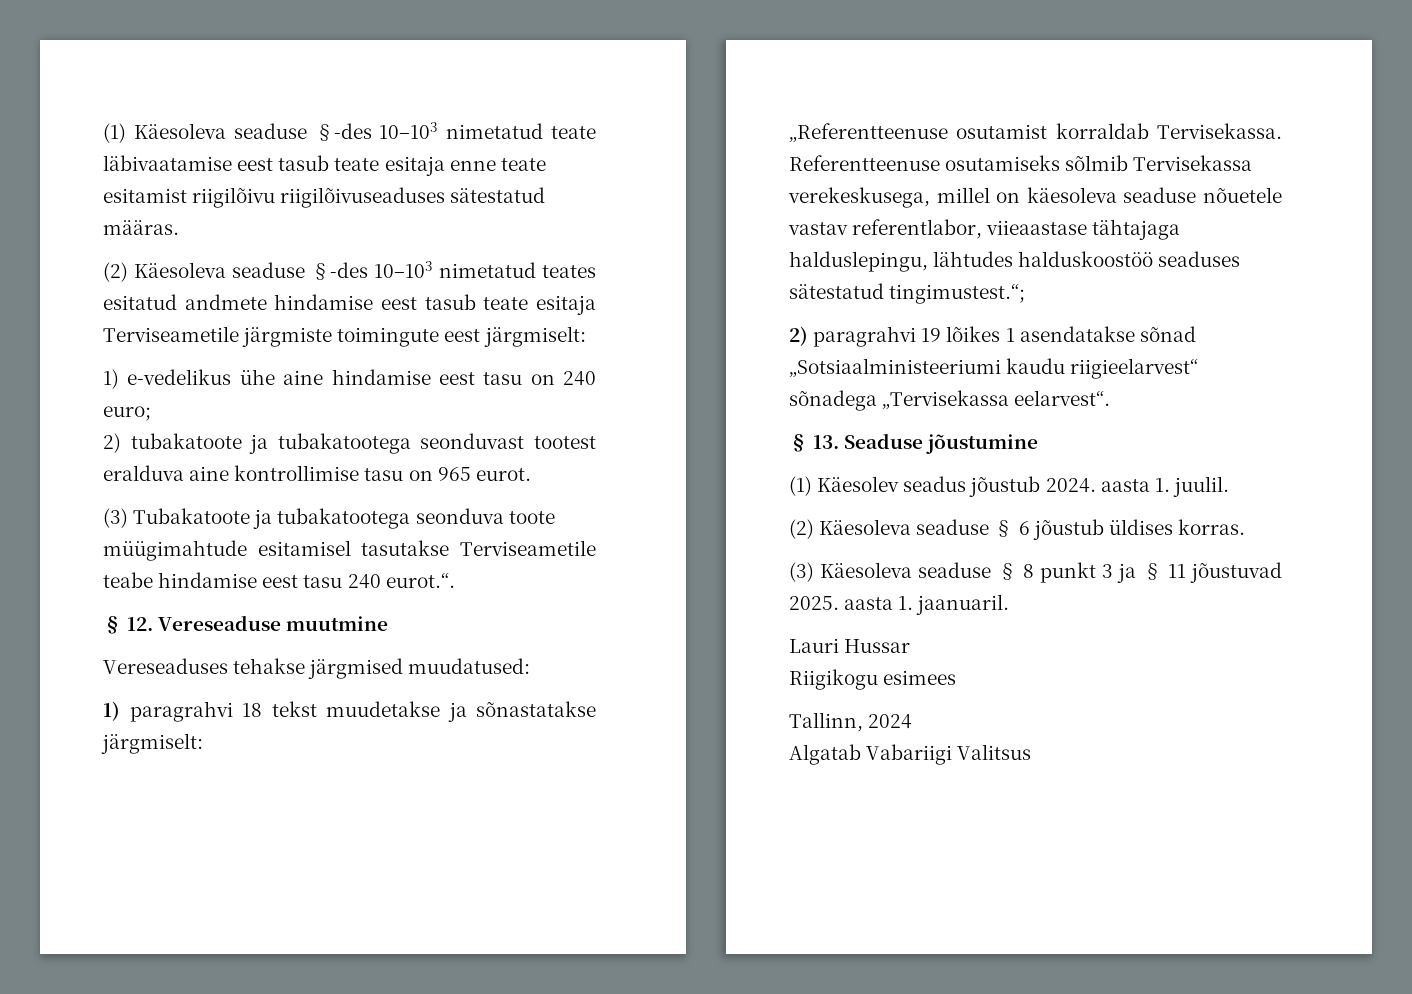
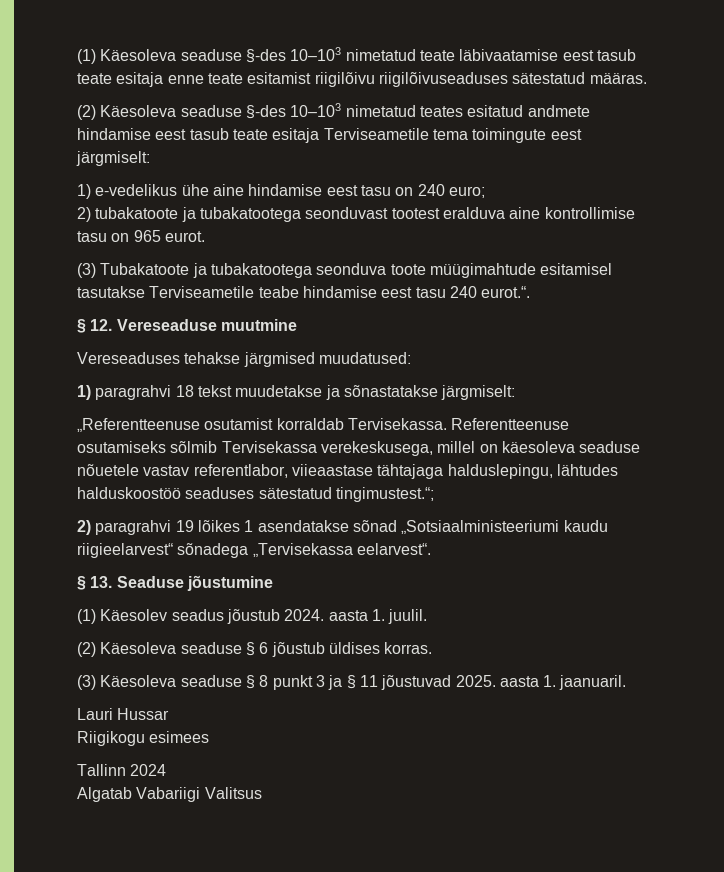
[242,327,333,347] järgmiste -> [432,129,468,140] tema
[789,712,863,732] Tallinn, -> [77,764,126,776] Tallinn

